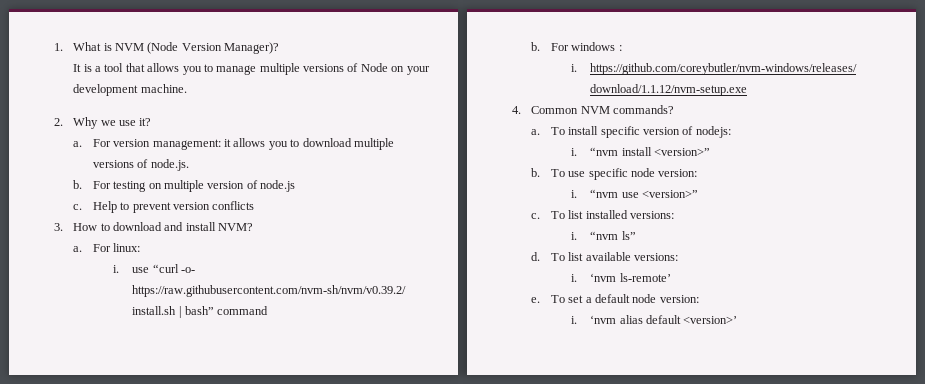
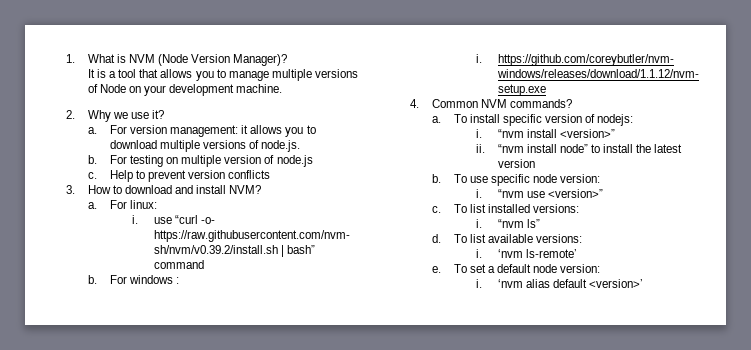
(711, 152) none -> [475,144,683,153] [497,159,535,168] // ii. “nvm install node” to install the latest version

